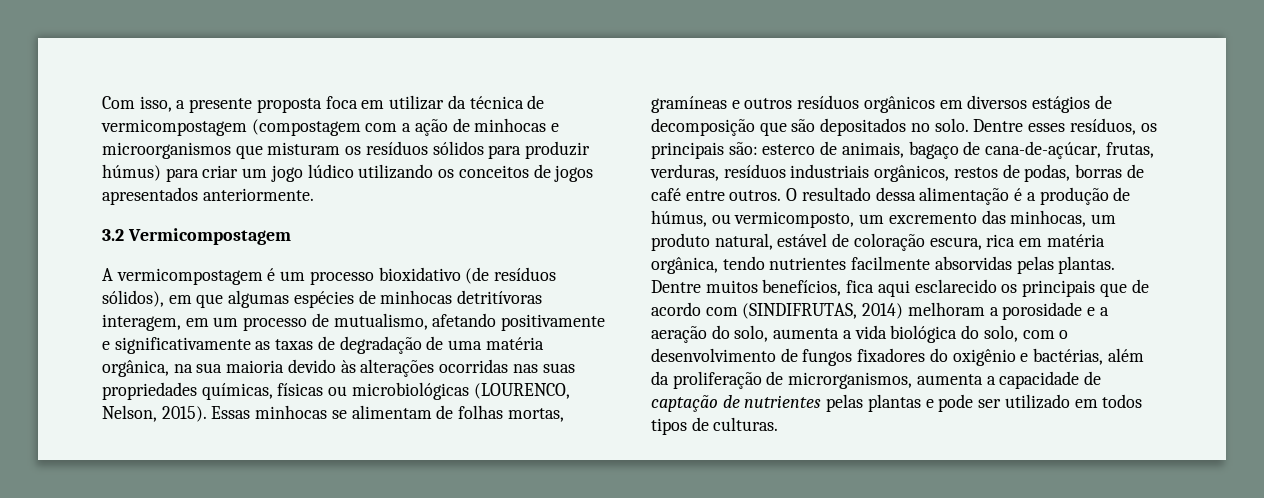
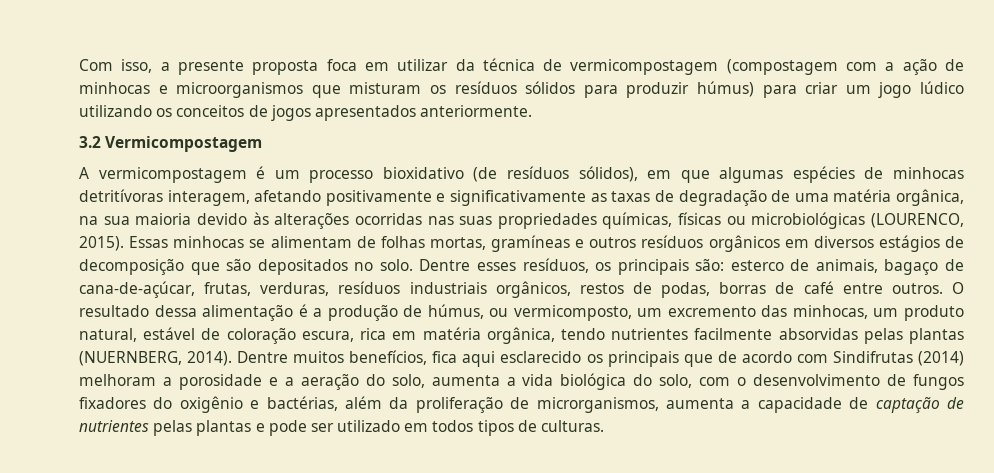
[185,313,428,331] em um processo de mutualismo, -> (250, 198) none
[102,405,157,422] Nelson, -> (964, 220) none
[1058,256,1116,274] plantas. -> [908,328,964,344] [79,351,233,366] plantas (NUERNBERG, 2014).
[742,303,904,319] (SINDIFRUTAS, 2014) -> [832,351,964,366] Sindifrutas (2014)

